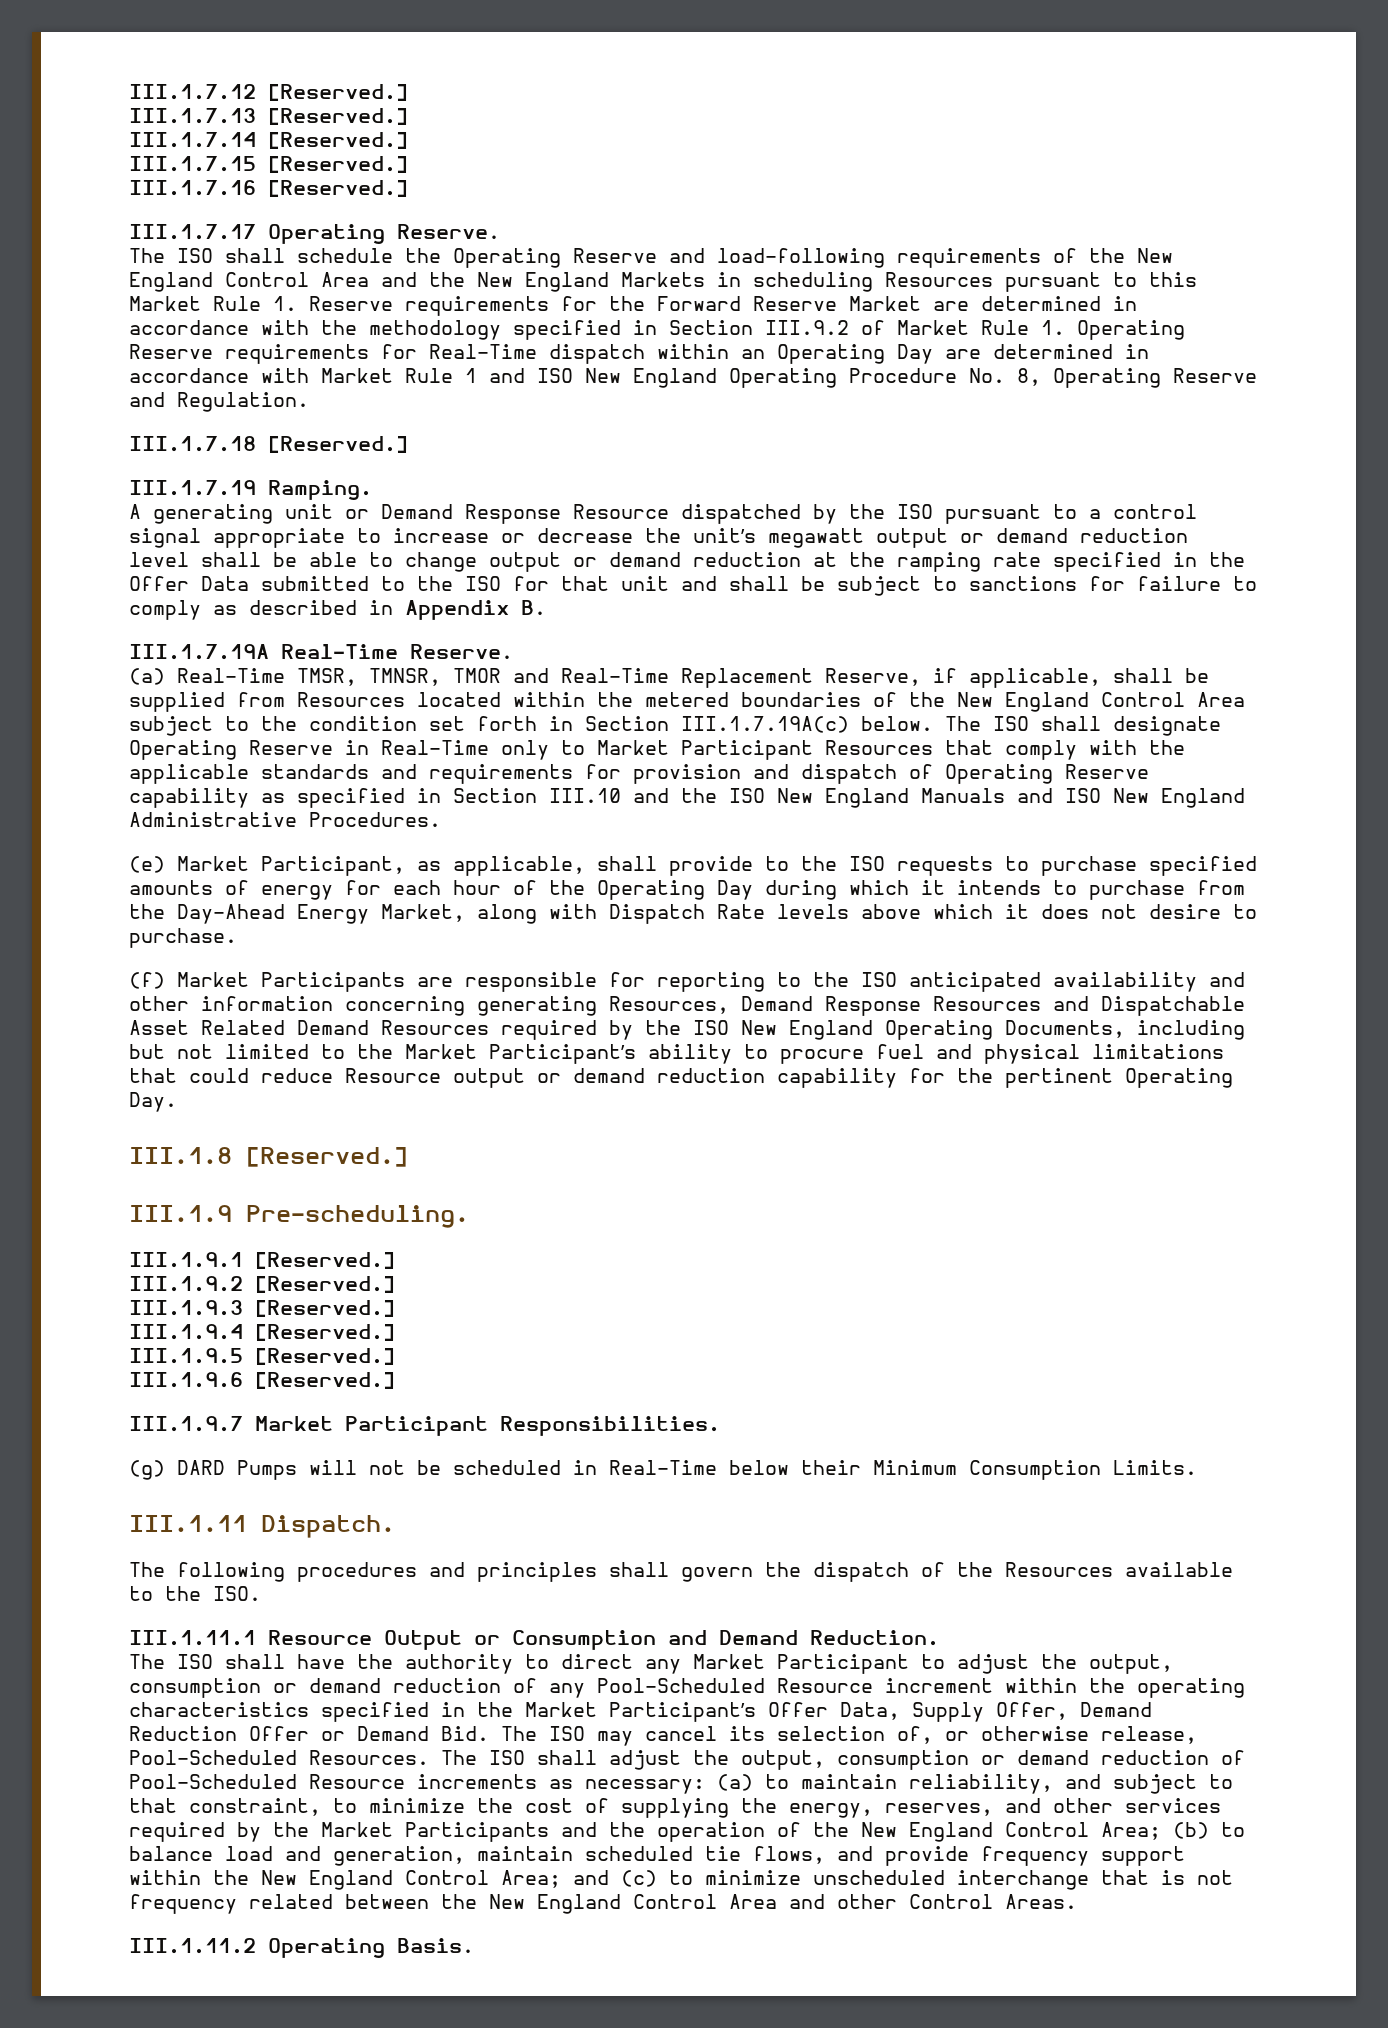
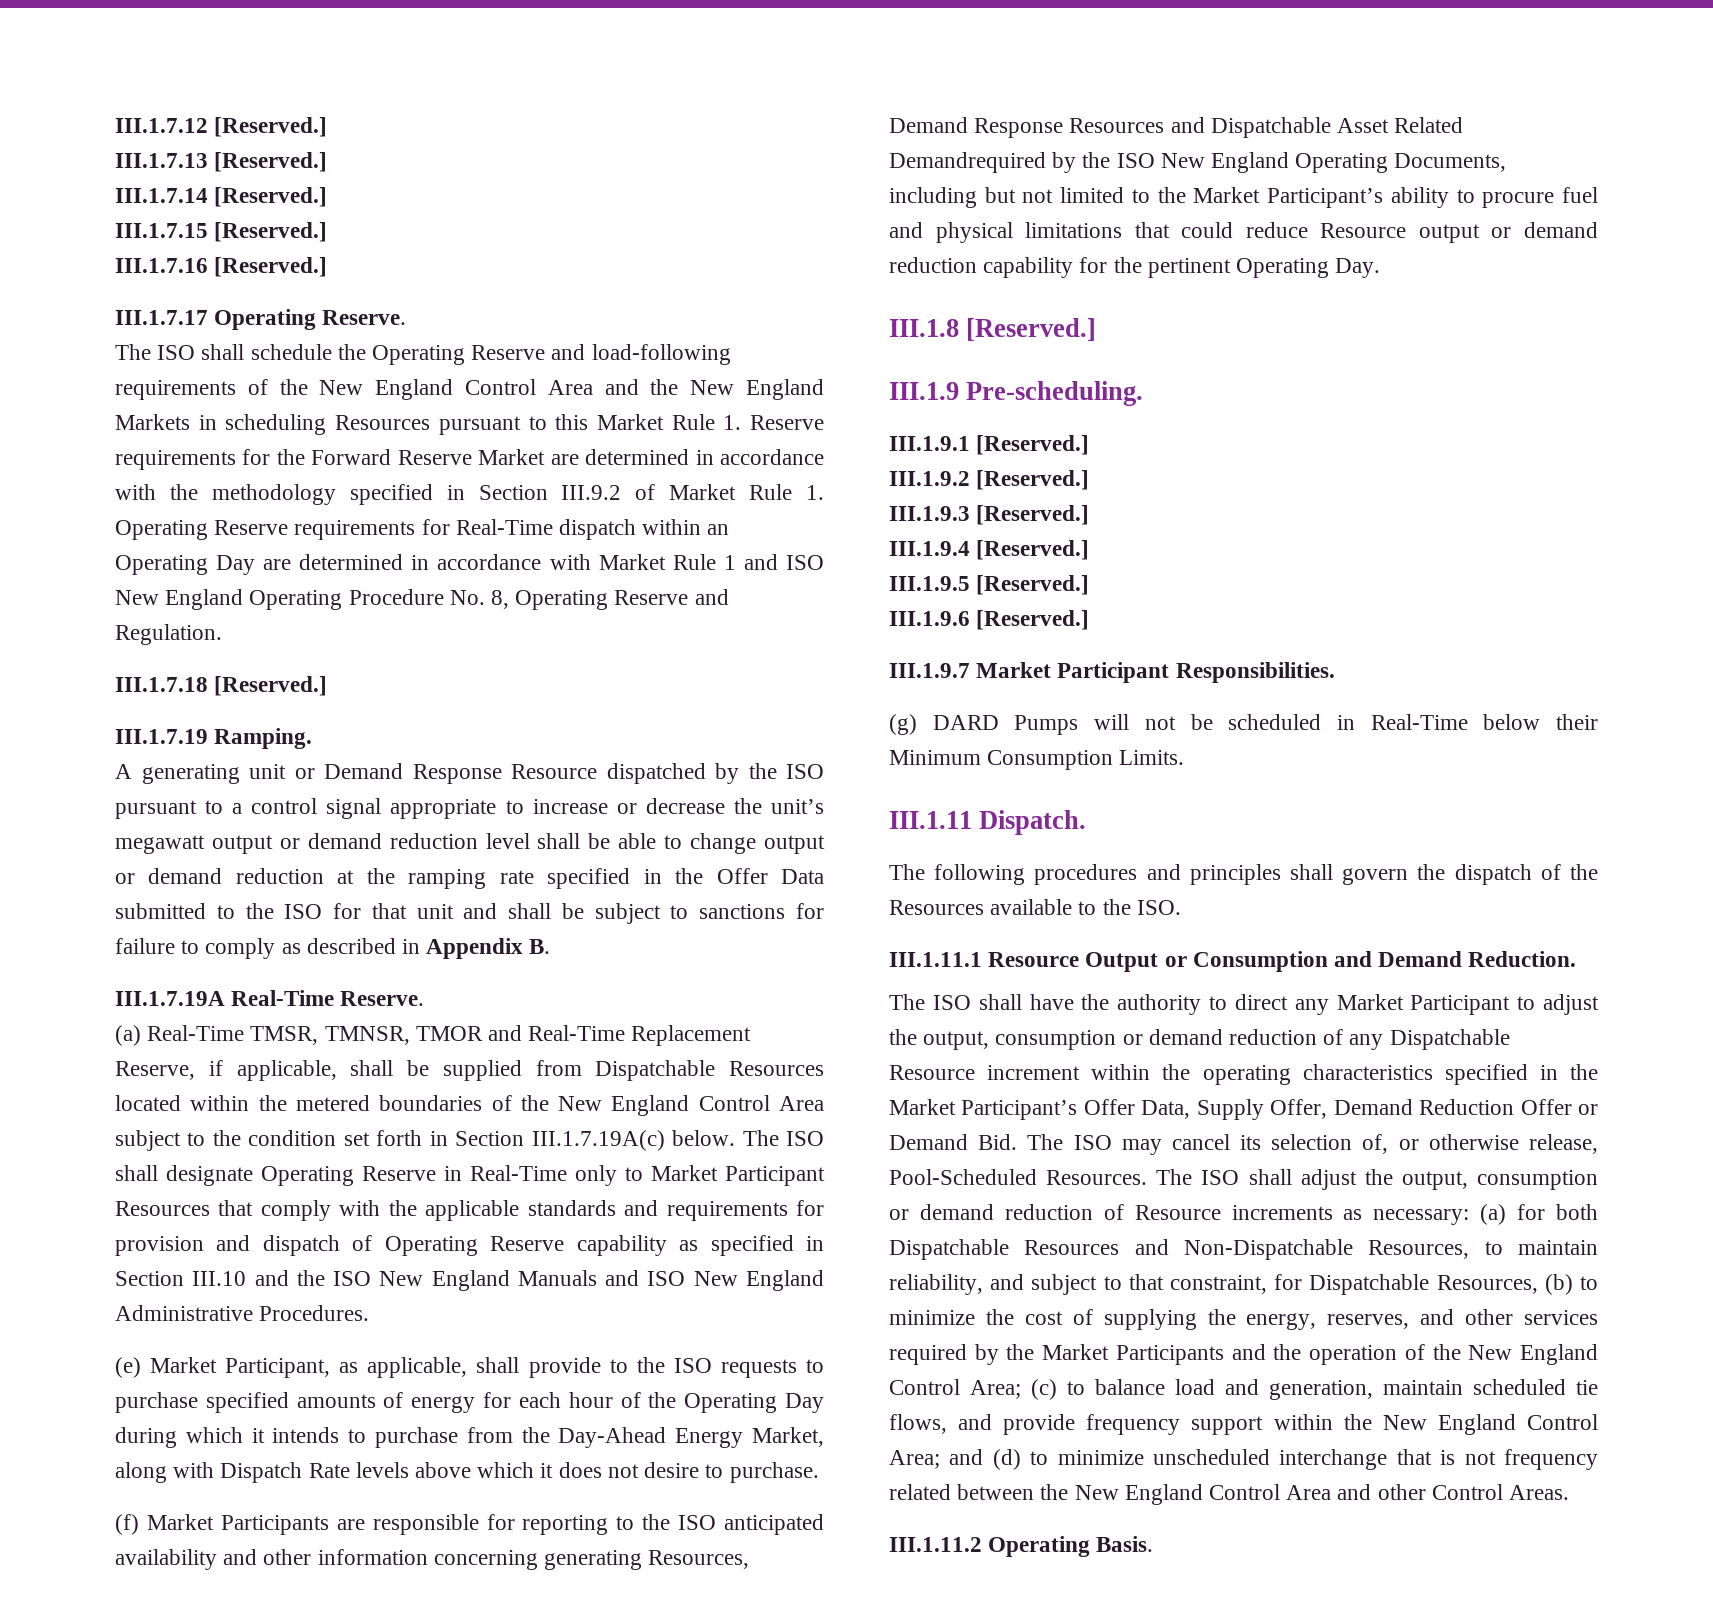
(285, 699) none -> [595,1060,716,1081] Dispatchable
[297,1020,597,1040] Demand Resources required -> [889,152,1046,173] Demandrequired
[597,1678,765,1693] Pool-Scheduled -> [1389,1029,1510,1050] Dispatchable
[129,1774,297,1789] Pool-Scheduled -> (1124, 1212) none
(753, 1782) none -> [1517,1204,1598,1220] [889,1239,1470,1260] for both Dispatchable Resources and Non-Dispatchable Resources,
(321, 1807) none -> [1274,1274,1573,1295] for Dispatchable Resources, (b)
[1173,1822,1209,1839] (b) -> [1031,1379,1057,1400] (c)
[621,1870,657,1887] (c) -> [992,1449,1021,1470] (d)

